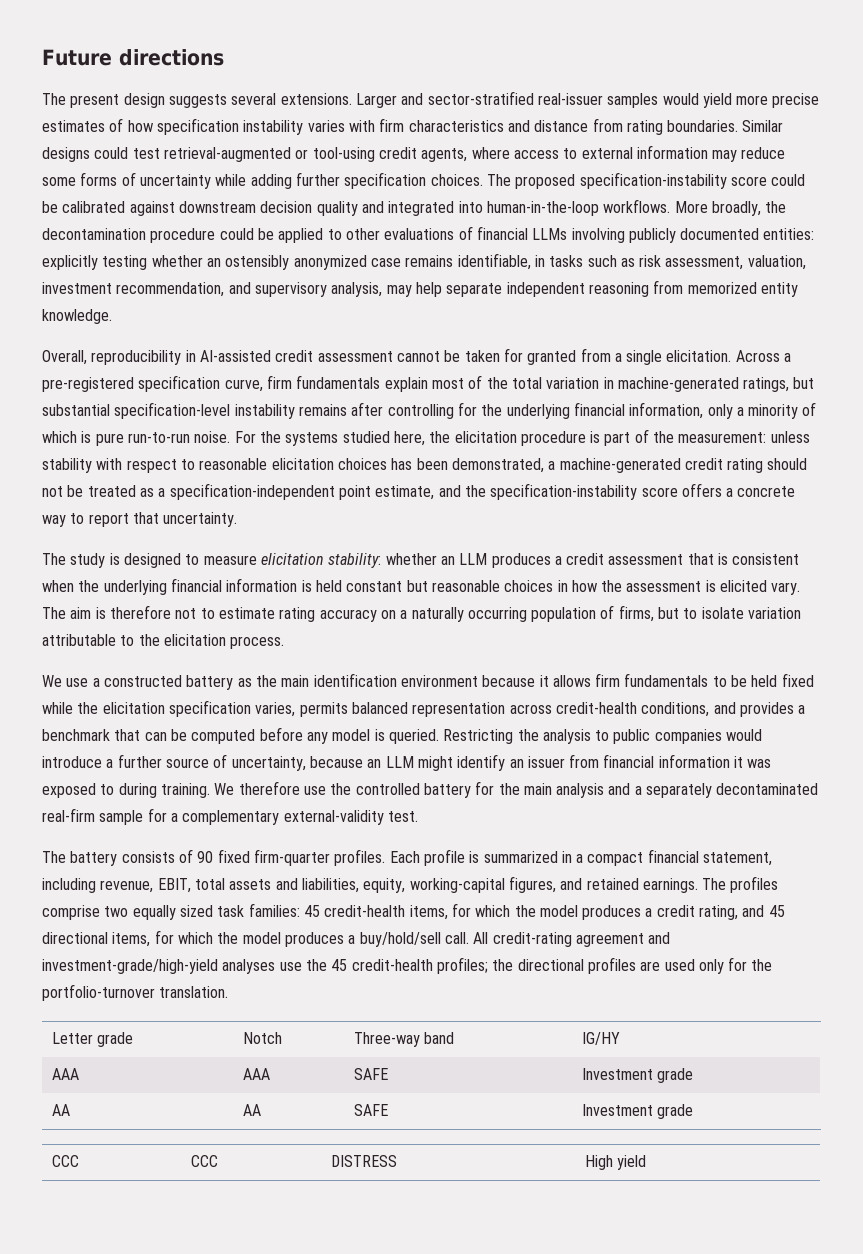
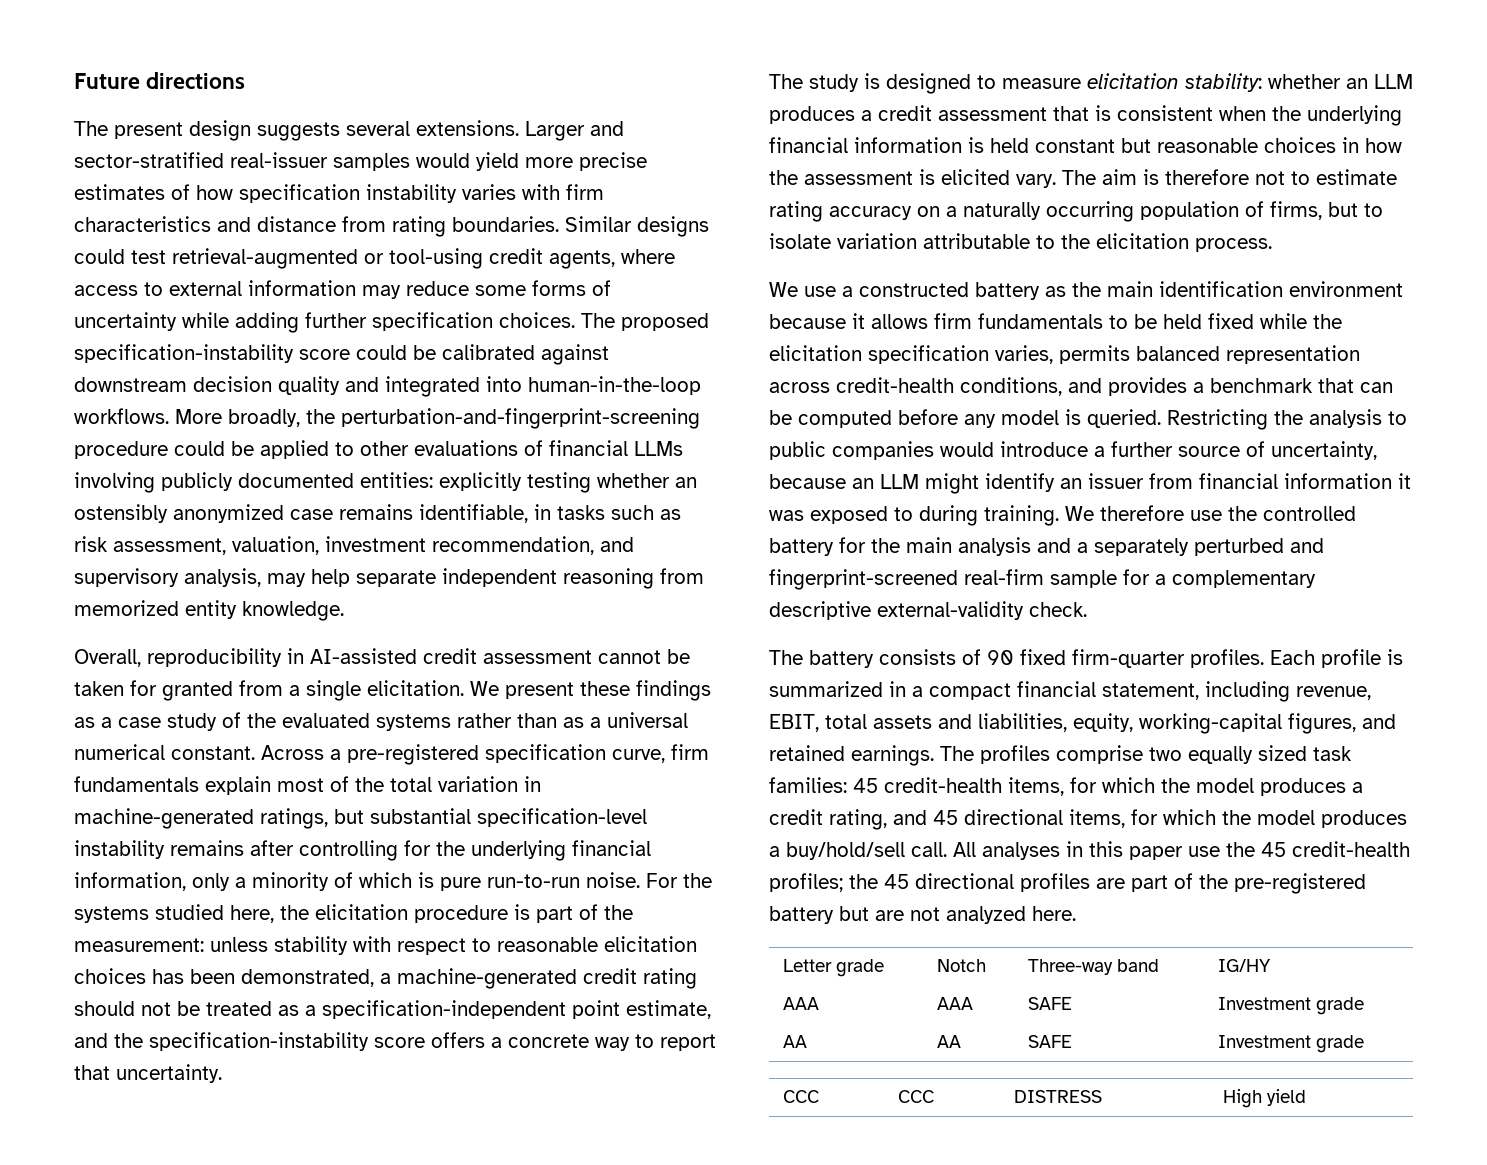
[42,228,146,240] decontamination -> [341,408,700,429] perturbation-and-fingerprint-screening
(732, 356) none -> [470,680,711,701] [74,712,688,731] [74,744,255,760] We present these findings as a case study of the evaluated systems rather than as a universal numerical constant.
[716,783,819,795] decontaminated -> [1194,538,1324,556] [769,569,958,590] perturbed and fingerprint-screened
[283,810,418,825] external-validity test. -> [769,601,1087,620] descriptive external-validity check.
[492,932,671,947] [42,959,276,974] credit-rating agreement and investment-grade/high-yield analyses -> [982,841,1183,860] analyses in this paper
(514, 965) none -> [884,874,909,889] 45
[664,957,773,974] [42,984,229,1001] used only for the portfolio-turnover translation. -> [1131,873,1366,894] [769,906,1076,924] part of the pre-registered battery but are not analyzed here.

